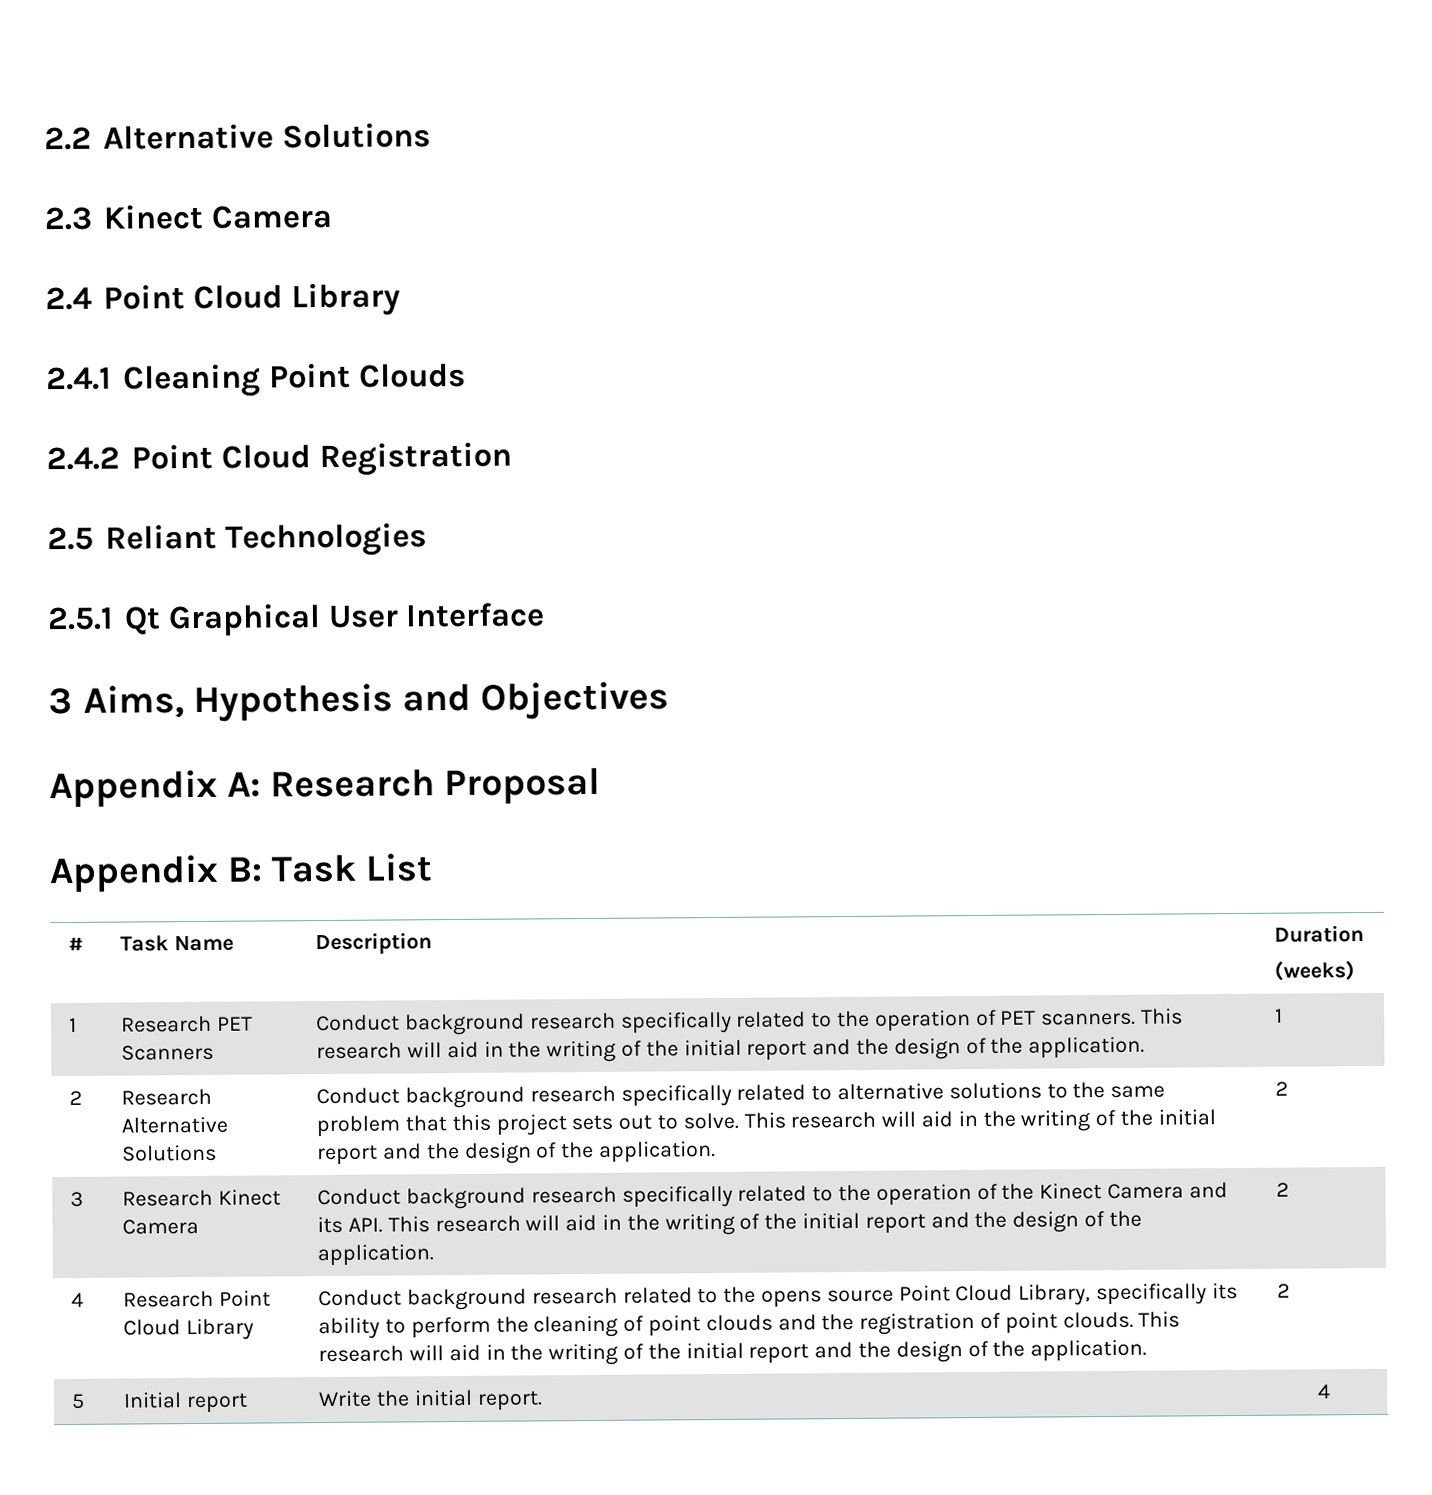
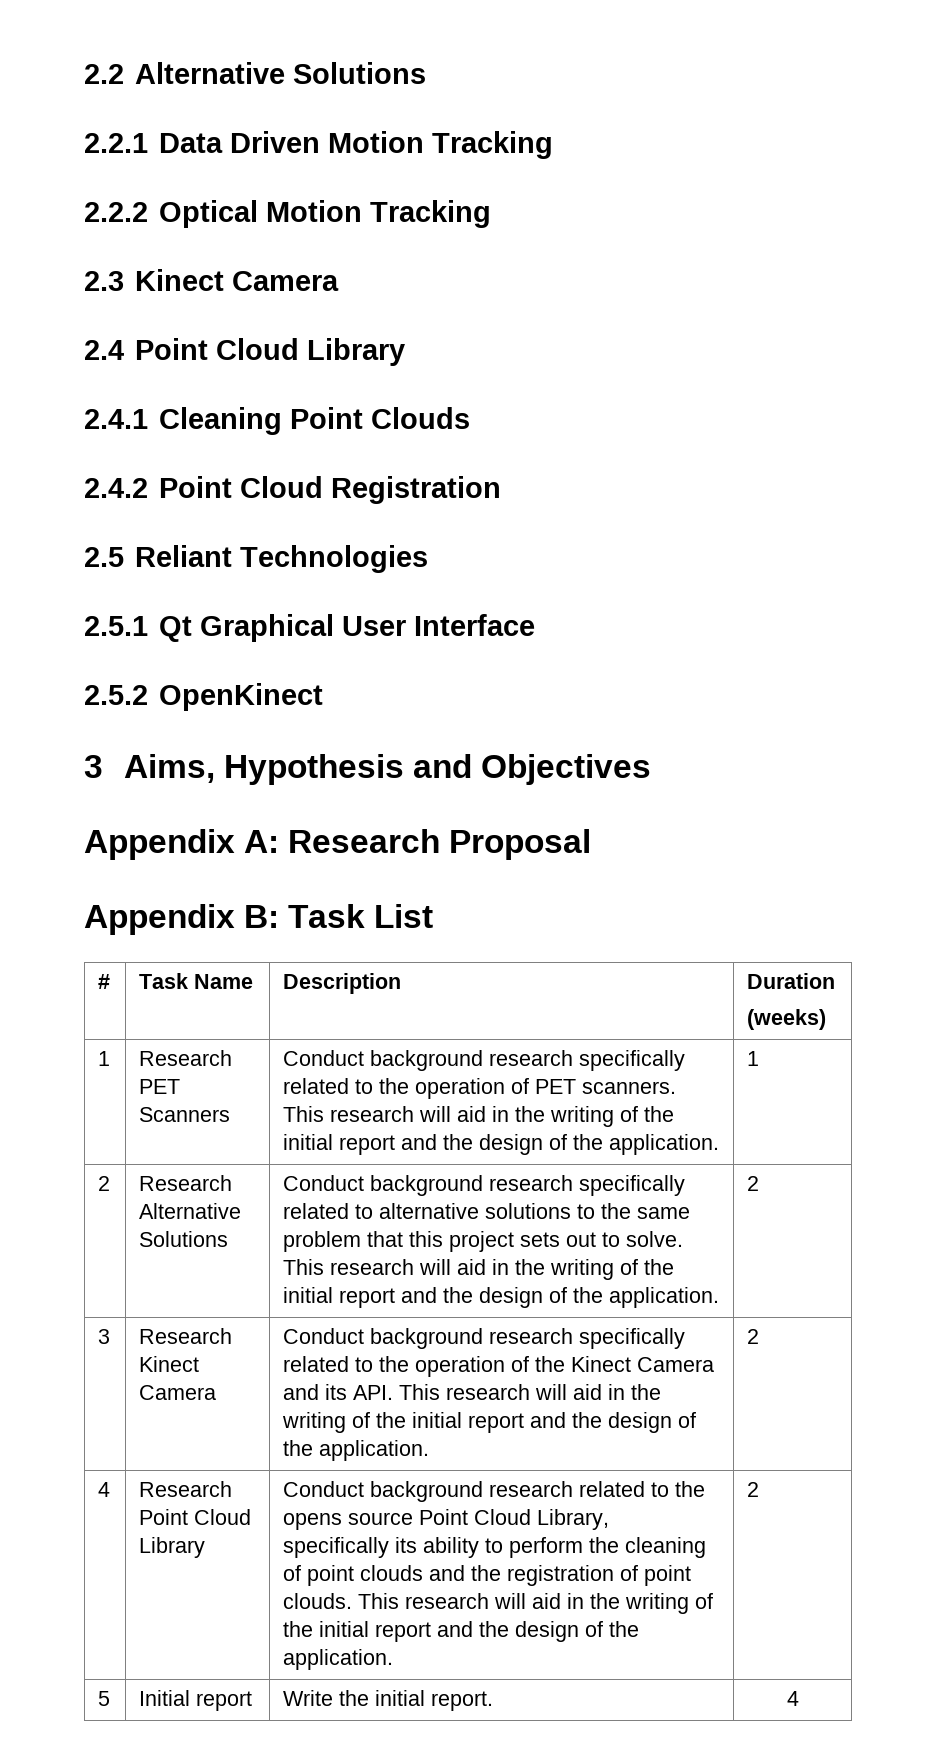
(431, 135) none -> [84,131,553,159] [84,200,491,228] // 2.2.1 Data Driven Motion Tracking // 2.2.2 Optical Motion Tracking
(546, 615) none -> [84,683,323,711] // 2.5.2 OpenKinect

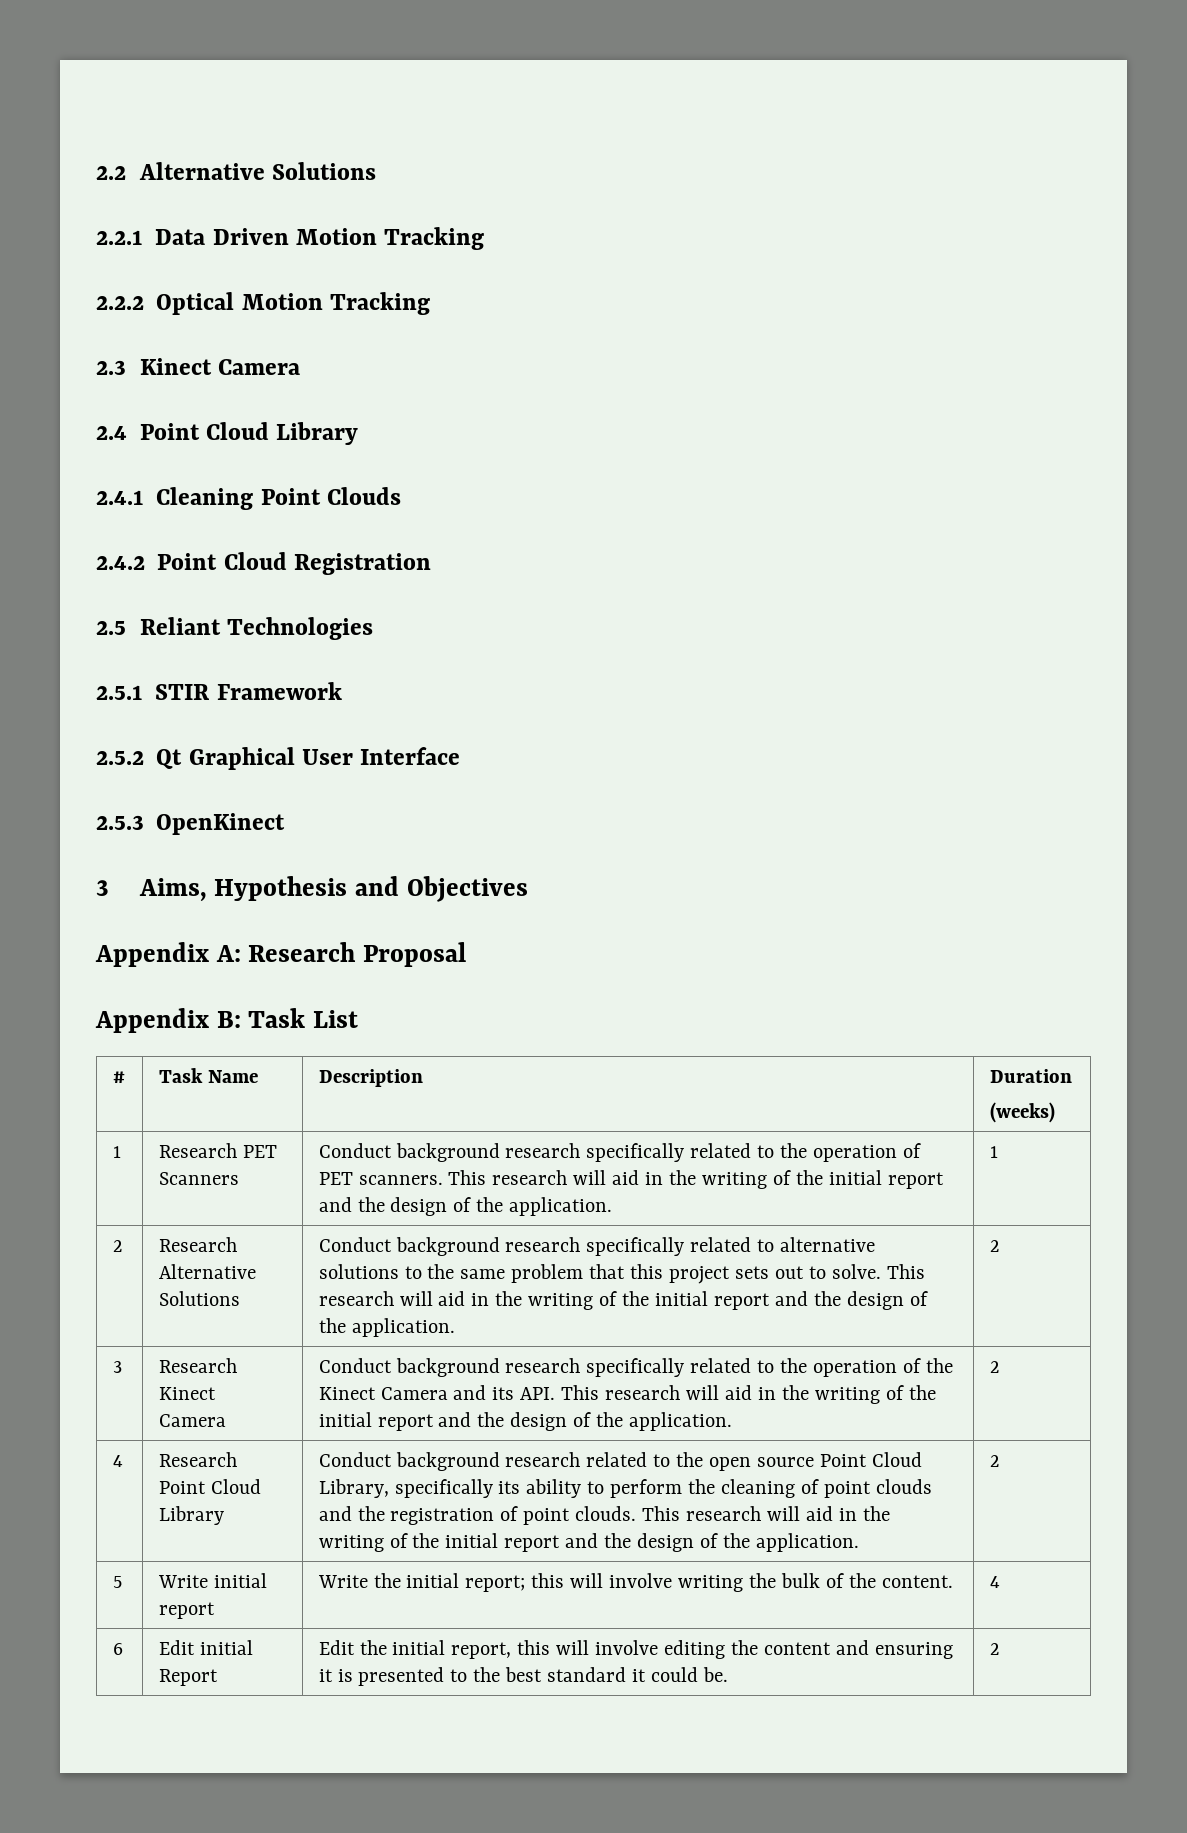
(148, 626) none -> [155,682,342,700] [96,751,144,765] STIR Framework // 2.5.2
[84,685,148,705] 2.5.2 -> [96,815,144,830] 2.5.3
[283,1513,343,1530] opens -> [709,1457,752,1471] open
[139,1690,191,1706] Initial -> [157,1573,267,1588] Write initial
[431,1691,494,1711] [786,1691,799,1706] report. | 4 -> [465,1573,953,1592] [989,1576,1000,1588] [112,1643,123,1655] [158,1640,253,1655] [158,1669,218,1686] [318,1640,953,1659] [318,1667,729,1686] [989,1643,1000,1655] report; this will involve writing the bulk of the content. | 4 // 6 | Edit initial Report | Edit the initial report, this will involve editing the content and ensuring it is presented to the best standard it could be. | 2

